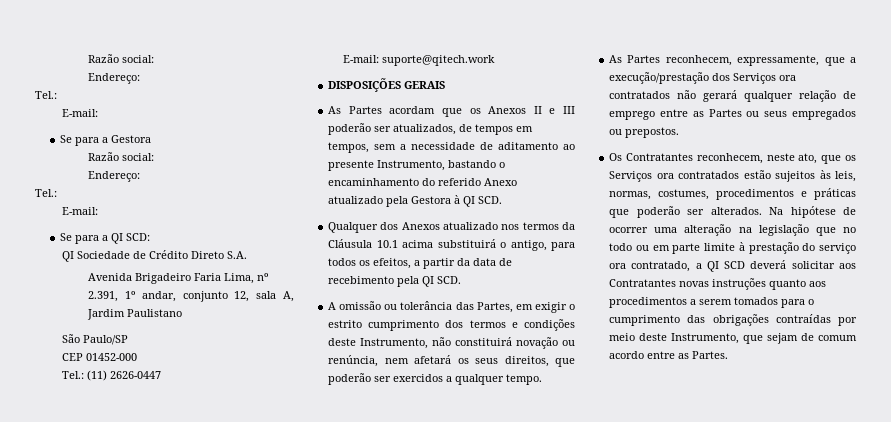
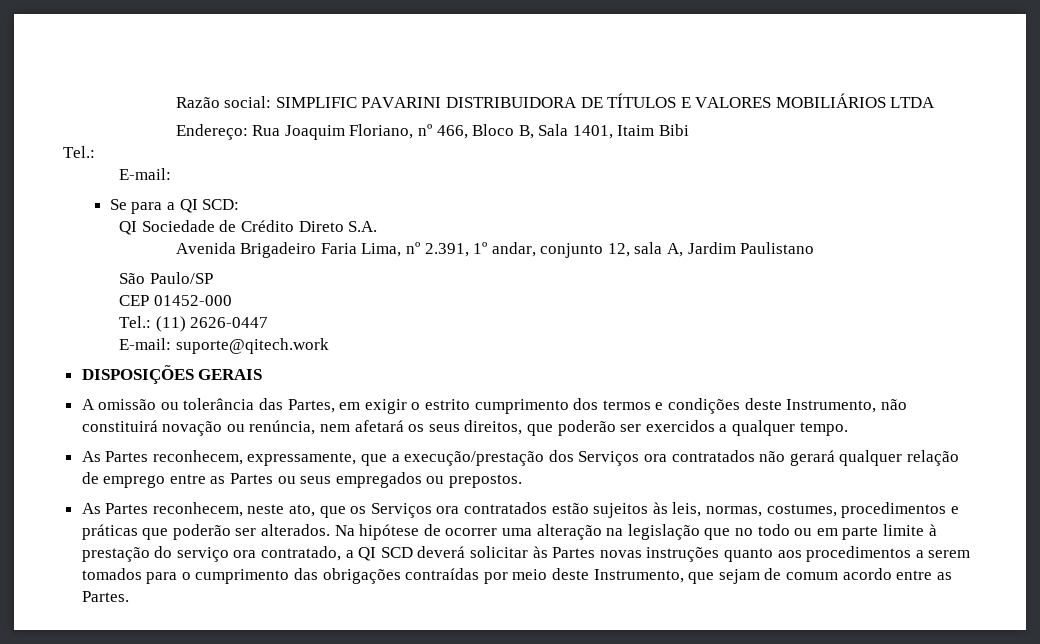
[88,54,155,63] [88,73,141,84] [35,91,57,99] [61,109,98,117] [60,135,152,146] [88,152,155,161] [88,171,141,182] Razão social: // Endereço: // Tel.: // E-mail: // Se para a Gestora // Razão social: // Endereço: -> [175,93,936,108] [175,124,690,140] Razão social: SIMPLIFIC PAVARINI DISTRIBUIDORA DE TÍTULOS E VALORES MOBILIÁRIOS LTDA // Endereço: Rua Joaquim Floriano, nº 466, Bloco B, Sala 1401, Itaim Bibi
[328,106,575,117] [328,123,534,135] [328,142,575,153] [328,160,506,171] [328,178,518,186] [328,195,503,207] [328,222,575,233] [328,239,575,251] [328,258,513,269] [328,276,462,287] // As Partes acordam que os Anexos II e III poderão ser atualizados, de tempos em tempos, sem a necessidade de aditamento ao presente Instrumento, bastando o encaminhamento do referido Anexo atualizado pela Gestora à QI SCD. // Qualquer dos Anexos atualizado nos termos da Cláusula 10.1 acima substituirá o antigo, para todos os efeitos, a partir da data de recebimento pela QI SCD. -> (263, 374) none
[609,153,693,161] Os Contratantes -> [81,503,149,514] As Partes
[839,263,856,269] [609,279,677,287] aos Contratantes -> [532,546,596,558] às Partes

